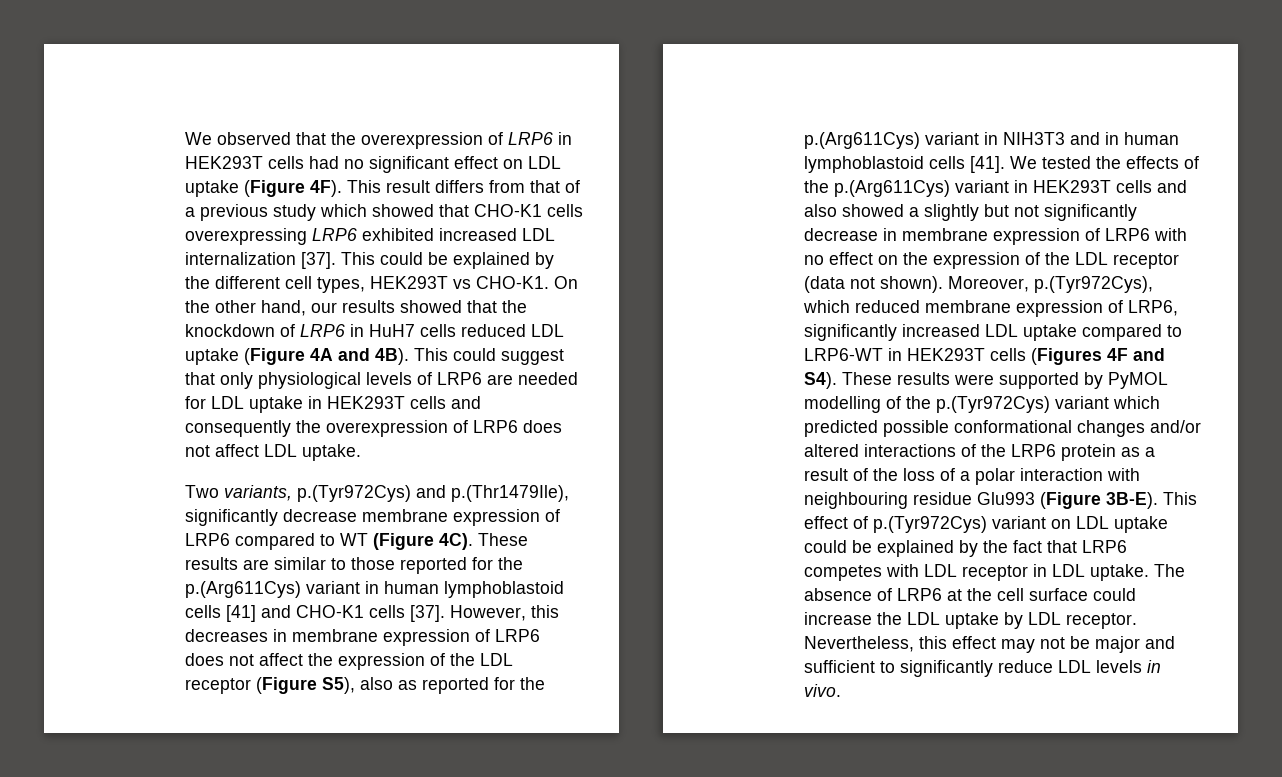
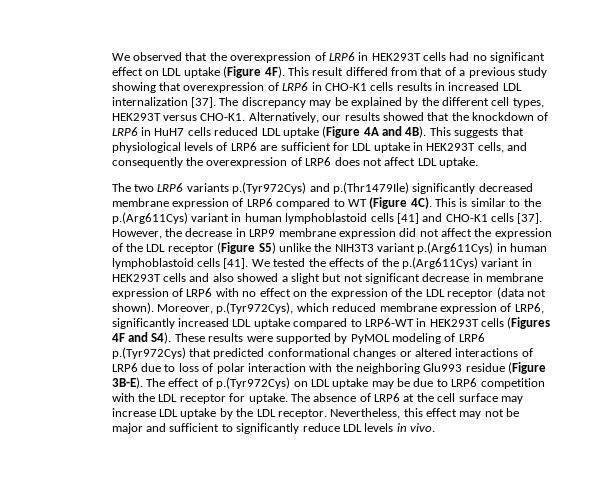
[434,180,484,193] differs -> [345,67,388,76] differed
[319,204,583,217] [184,228,434,245] which showed that CHO-K1 cells overexpressing LRP6 exhibited -> [111,82,446,93] showing that overexpression of LRP6 in CHO-K1 cells results in
[340,252,423,265] This could -> [219,97,332,108] The discrepancy may
[452,276,578,289] [184,300,306,316] vs CHO-K1. On the other hand, -> [163,112,319,123] versus CHO-K1. Alternatively,
[452,348,564,365] [184,372,253,389] could suggest that only -> [454,127,524,138] suggests that
[517,372,578,385] needed -> [280,142,331,151] sufficient
[409,396,446,409] cells -> [477,142,504,153] cells,
[184,485,569,502] [184,509,357,526] Two variants, p.(Tyr972Cys) and p.(Thr1479Ile), significantly decrease -> [111,182,533,194] The two LRP6 variants p.(Tyr972Cys) and p.(Thr1479Ile) significantly decreased
[477,533,528,546] [184,557,493,574] These results are similar to those reported for -> [435,198,521,207] This is similar to
[530,605,559,618] [184,629,540,646] [184,653,224,666] this decreases in membrane expression of LRP6 does -> [165,228,417,239] the decrease in LRP9 membrane expression did
[321,677,545,694] [803,132,1100,149] S5), also as reported for the p.(Arg611Cys) variant in NIH3T3 and -> [258,242,494,254] S5) unlike the NIH3T3 variant p.(Arg611Cys)
[923,204,979,221] slightly -> [290,273,320,284] slight
[1043,204,1137,221] significantly -> [365,273,421,284] significant
[803,396,1160,413] [803,420,949,437] modelling of the p.(Tyr972Cys) variant which predicted possible -> [392,333,485,344] [111,347,265,359] modeling of LRP6 p.(Tyr972Cys) that predicted
[1149,420,1201,433] and/or -> [399,351,412,357] or
[980,444,1155,461] [803,468,898,481] the LRP6 protein as a result of the -> [111,363,176,372] LRP6 due to
[959,471,970,481] a -> (214, 367) none
[803,492,1035,509] neighbouring residue Glu993 -> [335,363,505,374] the neighboring Glu993 residue
[1162,492,1197,505] This -> [146,378,166,387] The
[991,516,1168,533] [803,540,1127,557] [803,564,1085,581] variant on LDL uptake could be explained by the fact that LRP6 competes with LDL receptor in LDL -> [293,378,545,389] [111,393,246,404] on LDL uptake may be due to LRP6 competition with the LDL receptor for
[1092,588,1136,601] [803,612,902,625] could increase the -> [500,396,523,404] [111,408,156,417] may increase
(1023, 620) none -> [236,408,254,417] the

